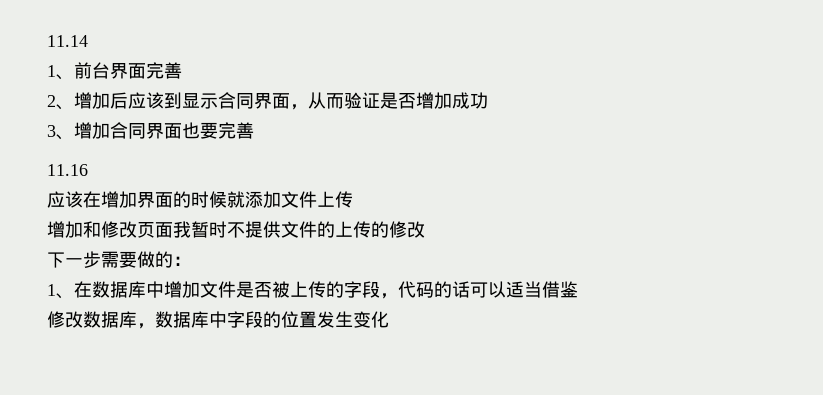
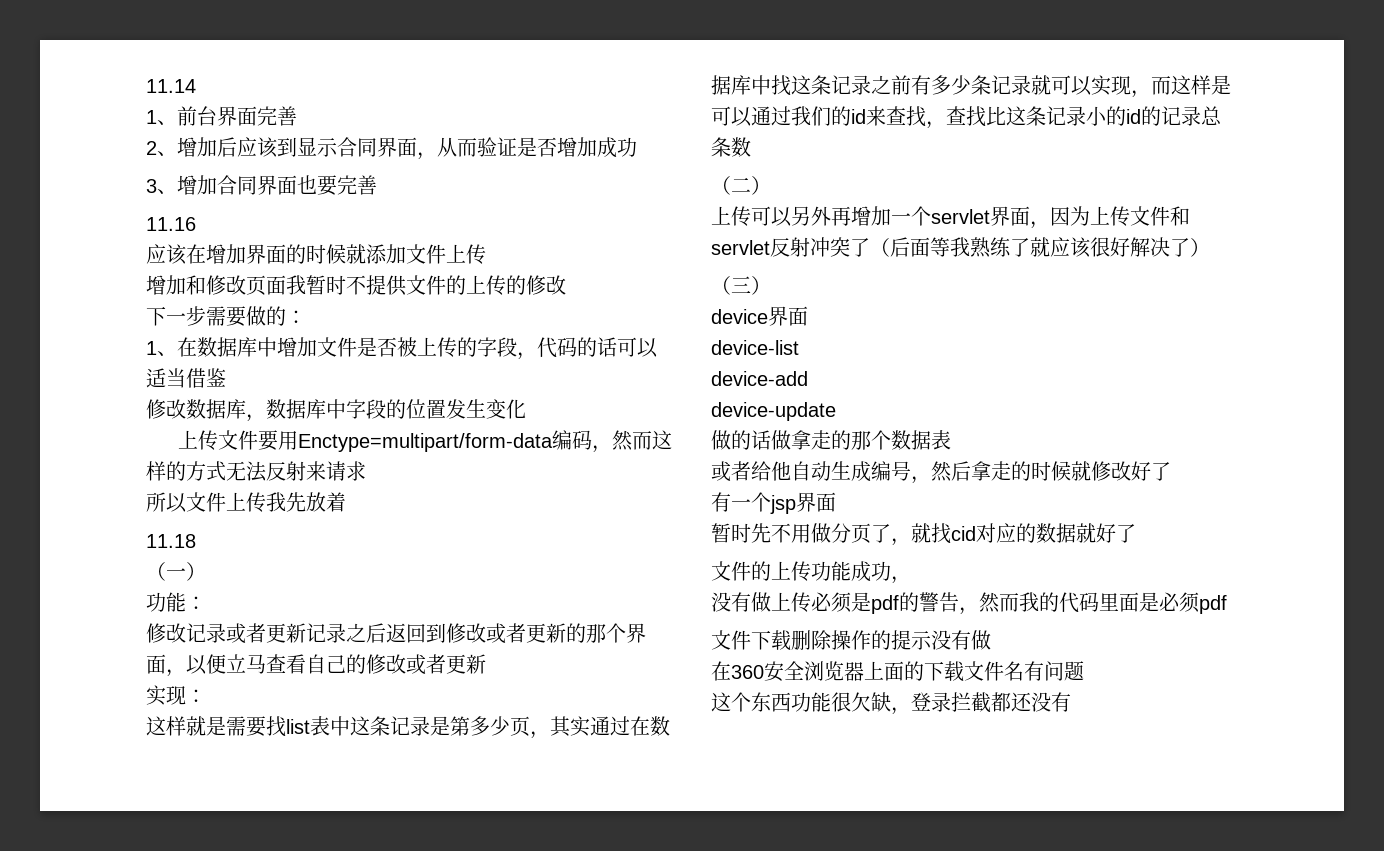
(389, 319) none -> [177,430,672,453] [146,461,366,482] [146,492,346,513] [146,534,196,548] [146,562,206,581] [146,592,206,612] [146,623,646,644] [146,654,486,677] [146,685,206,706] [146,716,670,739] [711,75,1231,98] [711,106,1222,129] [711,137,751,157] [711,176,771,195] [711,206,1190,229] [711,237,1210,258] [711,276,771,295] [711,306,808,326] [711,340,799,355] [711,371,808,386] [711,402,836,421] [711,430,951,450] [711,461,1171,484] [711,492,836,514] [711,523,1136,546] [711,561,911,584] [711,592,1227,615] [711,630,991,651] [711,661,1084,682] [711,692,1071,715] // 上传文件要用Enctype=multipart/form-data编码，然而这样的方式无法反射来请求 // 所以文件上传我先放着 // 11.18 // （一） // 功能： // 修改记录或者更新记录之后返回到修改或者更新的那个界面，以便立马查看自己的修改或者更新 // 实现： // 这样就是需要找list表中这条记录是第多少页，其实通过在数据库中找这条记录之前有多少条记录就可以实现，而这样是可以通过我们的id来查找，查找比这条记录小的id的记录总条数 // （二） // 上传可以另外再增加一个servlet界面，因为上传文件和servlet反射冲突了（后面等我熟练了就应该很好解决了） // （三） // device界面 // device-list // device-add // device-update // 做的话做拿走的那个数据表 // 或者给他自动生成编号，然后拿走的时候就修改好了 // 有一个jsp界面 // 暂时先不用做分页了，就找cid对应的数据就好了 // 文件的上传功能成功， // 没有做上传必须是pdf的警告，然而我的代码里面是必须pdf // 文件下载删除操作的提示没有做 // 在360安全浏览器上面的下载文件名有问题 // 这个东西功能很欠缺，登录拦截都还没有

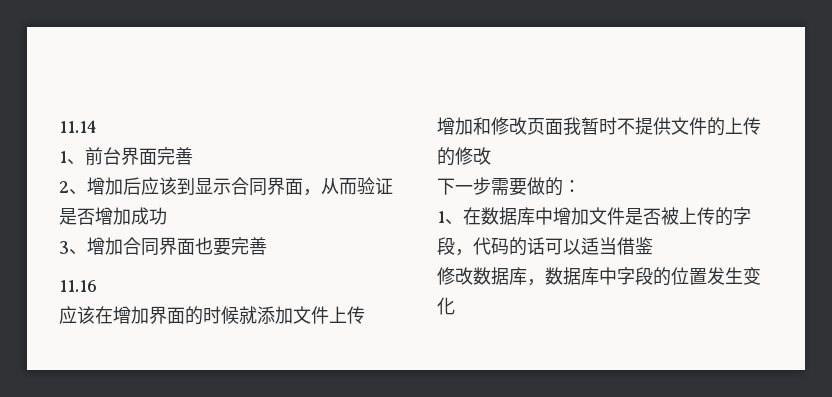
[177,430,672,453] [146,461,366,482] [146,492,346,513] [146,534,196,548] [146,562,206,581] [146,592,206,612] [146,623,646,644] [146,654,486,677] [146,685,206,706] [146,716,670,739] [711,75,1231,98] [711,106,1222,129] [711,137,751,157] [711,176,771,195] [711,206,1190,229] [711,237,1210,258] [711,276,771,295] [711,306,808,326] [711,340,799,355] [711,371,808,386] [711,402,836,421] [711,430,951,450] [711,461,1171,484] [711,492,836,514] [711,523,1136,546] [711,561,911,584] [711,592,1227,615] [711,630,991,651] [711,661,1084,682] [711,692,1071,715] // 上传文件要用Enctype=multipart/form-data编码，然而这样的方式无法反射来请求 // 所以文件上传我先放着 // 11.18 // （一） // 功能： // 修改记录或者更新记录之后返回到修改或者更新的那个界面，以便立马查看自己的修改或者更新 // 实现： // 这样就是需要找list表中这条记录是第多少页，其实通过在数据库中找这条记录之前有多少条记录就可以实现，而这样是可以通过我们的id来查找，查找比这条记录小的id的记录总条数 // （二） // 上传可以另外再增加一个servlet界面，因为上传文件和servlet反射冲突了（后面等我熟练了就应该很好解决了） // （三） // device界面 // device-list // device-add // device-update // 做的话做拿走的那个数据表 // 或者给他自动生成编号，然后拿走的时候就修改好了 // 有一个jsp界面 // 暂时先不用做分页了，就找cid对应的数据就好了 // 文件的上传功能成功， // 没有做上传必须是pdf的警告，然而我的代码里面是必须pdf // 文件下载删除操作的提示没有做 // 在360安全浏览器上面的下载文件名有问题 // 这个东西功能很欠缺，登录拦截都还没有 -> (455, 306) none

